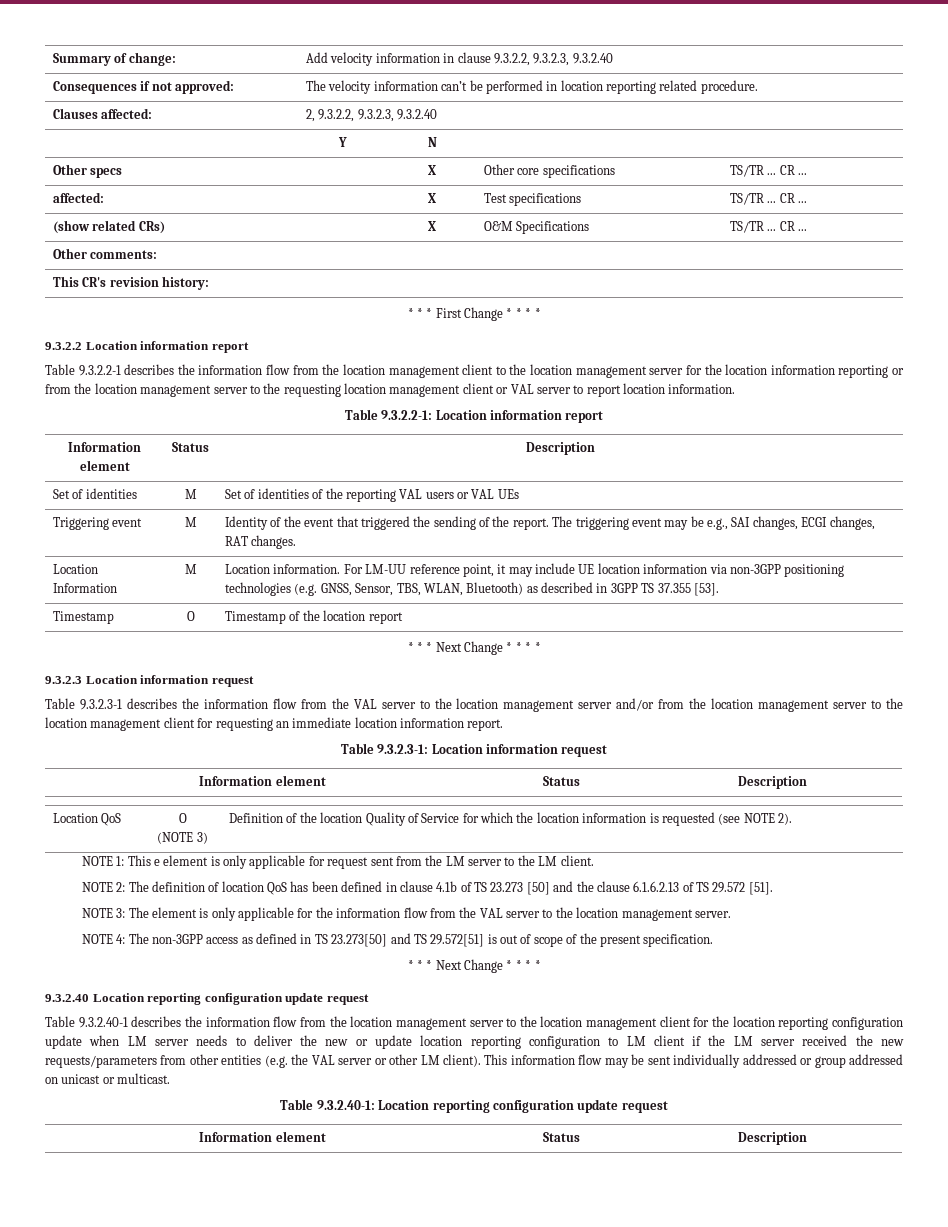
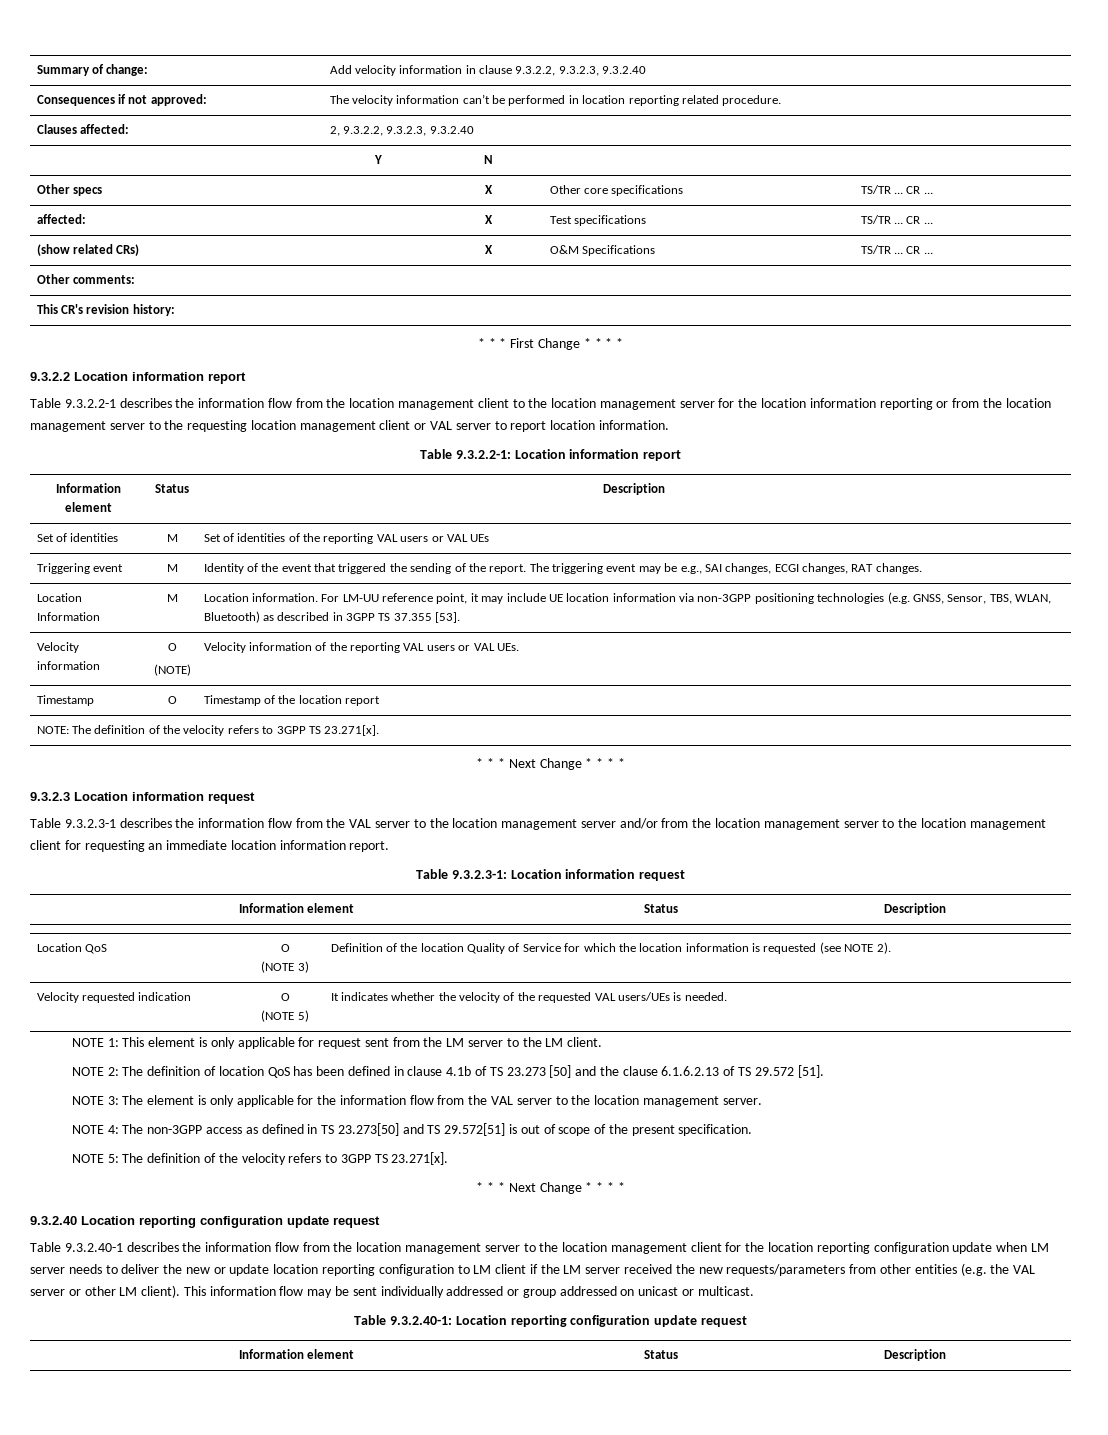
(719, 589) none -> [36,642,79,653] [36,661,100,670] [167,643,177,651] [153,664,191,676] [203,642,519,653] // Velocity information | O // (NOTE) | Velocity information of the reporting VAL users or VAL UEs.
(403, 618) none -> [36,725,380,736] // NOTE: The definition of the velocity refers to 3GPP TS 23.271[x].
(793, 819) none -> [36,992,192,1003] [280,993,290,1001] [261,1010,309,1022] [330,992,727,1003] // Velocity requested indication | O // (NOTE 5) | It indicates whether the velocity of the requested VAL users/UEs is needed.
[153,859,160,866] e -> (145, 1042) none
(714, 940) none -> [71,1152,449,1165] // NOTE 5: The definition of the velocity refers to 3GPP TS 23.271[x].

